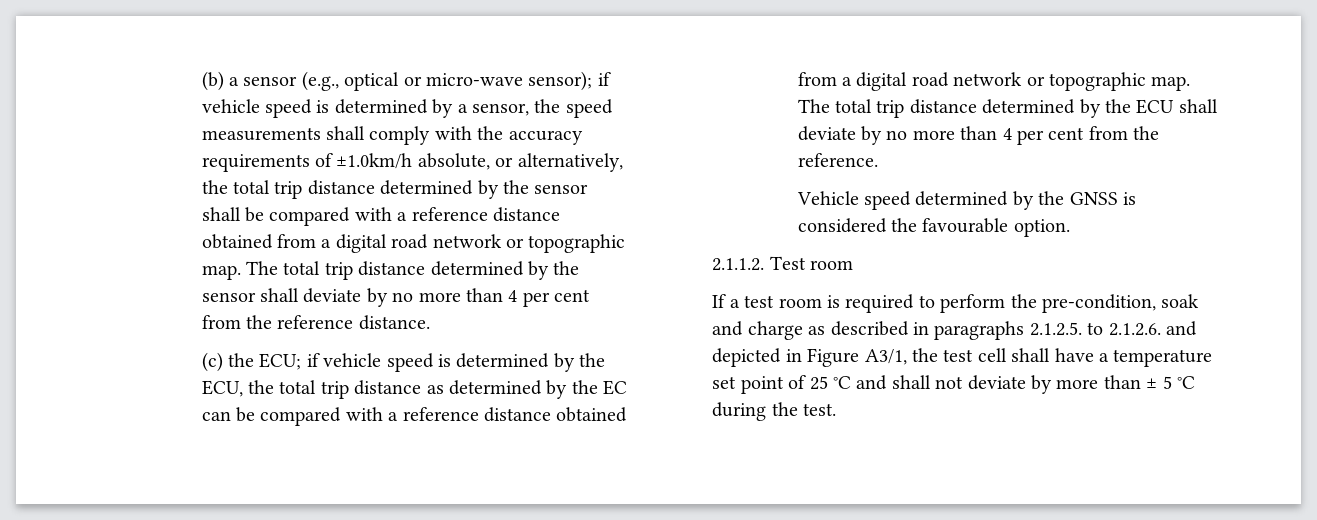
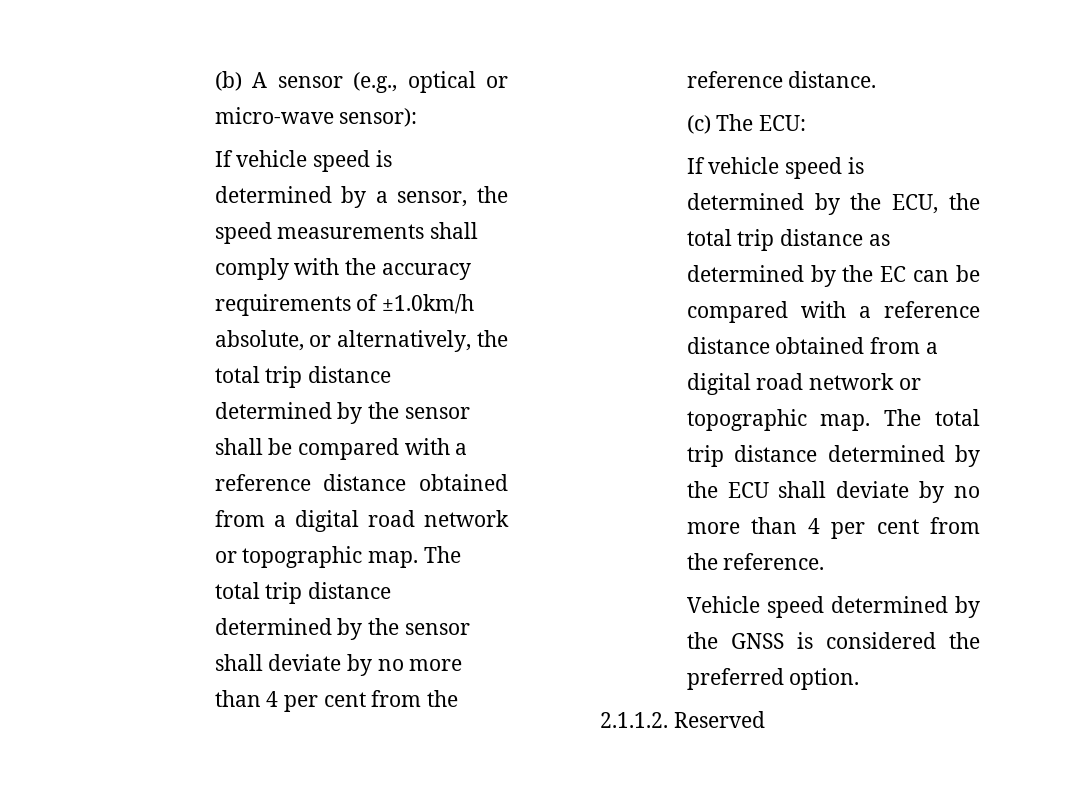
[229,77,240,86] a -> [252,72,268,88] A
[528,71,611,91] sensor); if -> [339,108,418,127] [214,150,233,167] sensor): // If
[228,353,320,370] the ECU; if -> [716,114,807,131] [686,157,705,174] The ECU: // If
[922,218,1009,233] favourable -> [686,668,784,690] preferred
[769,256,854,270] [712,294,1200,313] [712,321,1198,340] [712,348,1213,367] [712,375,1196,394] [712,402,837,421] Test room // If a test room is required to perform the pre-condition, soak and charge as described in paragraphs 2.1.2.5. to 2.1.2.6. and depicted in Figure A3/1, the test cell shall have a temperature set point of 25 °C and shall not deviate by more than ± 5 °C during the test. -> [673,711,765,728] Reserved

